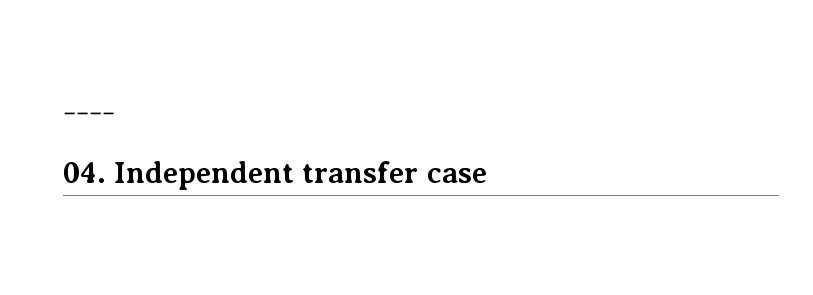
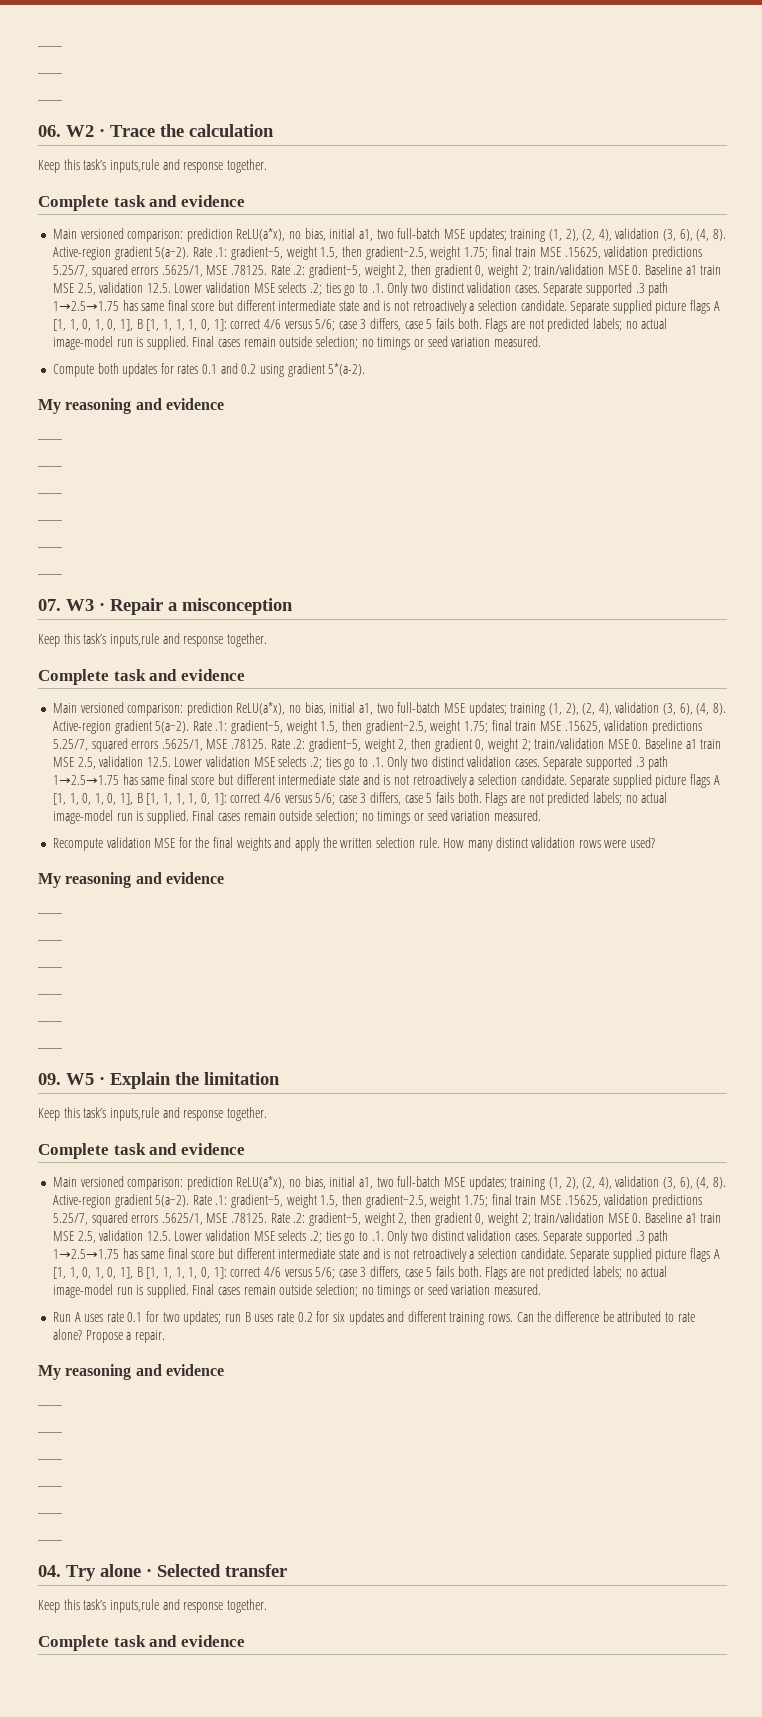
[63,111,115,115] [63,161,487,190] ____ // 04. Independent transfer case -> [37,45,62,47] [37,72,62,74] [37,99,62,101] [38,124,274,137] [38,159,267,173] [38,195,245,211] [52,228,727,242] [52,246,702,260] [52,264,722,278] [52,282,669,296] [52,300,720,314] [52,318,668,332] [52,336,541,350] [52,363,366,377] [38,398,224,414] [37,438,62,440] [37,465,62,467] [37,492,62,494] [37,519,62,521] [37,546,62,548] [37,573,62,575] [38,598,293,615] [38,633,267,647] [38,669,245,685] [52,702,727,716] [52,720,702,734] [52,738,722,752] [52,756,669,770] [52,774,720,788] [52,792,668,806] [52,810,541,824] [52,837,656,851] [38,872,224,888] [37,912,62,914] [37,939,62,941] [37,966,62,968] [37,993,62,995] [37,1020,62,1022] [37,1047,62,1049] [38,1072,280,1089] [38,1107,267,1121] [38,1143,245,1159] [52,1176,727,1190] [52,1194,702,1208] [52,1212,722,1226] [52,1230,669,1244] [52,1248,720,1262] [52,1266,668,1280] [52,1284,541,1298] [52,1311,695,1325] [52,1329,165,1343] [38,1364,224,1380] [37,1404,62,1406] [37,1431,62,1433] [37,1458,62,1460] [37,1485,62,1487] [37,1512,62,1514] [37,1539,62,1541] [38,1564,287,1581] [38,1599,267,1613] [38,1635,245,1651] ____ // ____ // ____ // 06. W2 · Trace the calculation // Keep this task’s inputs,rule and response together. // Complete task and evidence // Main versioned comparison: prediction ReLU(a*x), no bias, initial a1, two full-batch MSE updates; training (1, 2), (2, 4), validation (3, 6), (4, 8). Active-region gradient 5(a−2). Rate .1: gradient−5, weight 1.5, then gradient−2.5, weight 1.75; final train MSE .15625, validation predictions 5.25/7, squared errors .5625/1, MSE .78125. Rate .2: gradient−5, weight 2, then gradient 0, weight 2; train/validation MSE 0. Baseline a1 train MSE 2.5, validation 12.5. Lower validation MSE selects .2; ties go to .1. Only two distinct validation cases. Separate supported .3 path 1→2.5→1.75 has same final score but different intermediate state and is not retroactively a selection candidate. Separate supplied picture flags A [1, 1, 0, 1, 0, 1], B [1, 1, 1, 1, 0, 1]: correct 4/6 versus 5/6; case 3 differs, case 5 fails both. Flags are not predicted labels; no actual image-model run is supplied. Final cases remain outside selection; no timings or seed variation measured. // Compute both updates for rates 0.1 and 0.2 using gradient 5*(a-2). // My reasoning and evidence // ____ // ____ // ____ // ____ // ____ // ____ // 07. W3 · Repair a misconception // Keep this task’s inputs,rule and response together. // Complete task and evidence // Main versioned comparison: prediction ReLU(a*x), no bias, initial a1, two full-batch MSE updates; training (1, 2), (2, 4), validation (3, 6), (4, 8). Active-region gradient 5(a−2). Rate .1: gradient−5, weight 1.5, then gradient−2.5, weight 1.75; final train MSE .15625, validation predictions 5.25/7, squared errors .5625/1, MSE .78125. Rate .2: gradient−5, weight 2, then gradient 0, weight 2; train/validation MSE 0. Baseline a1 train MSE 2.5, validation 12.5. Lower validation MSE selects .2; ties go to .1. Only two distinct validation cases. Separate supported .3 path 1→2.5→1.75 has same final score but different intermediate state and is not retroactively a selection candidate. Separate supplied picture flags A [1, 1, 0, 1, 0, 1], B [1, 1, 1, 1, 0, 1]: correct 4/6 versus 5/6; case 3 differs, case 5 fails both. Flags are not predicted labels; no actual image-model run is supplied. Final cases remain outside selection; no timings or seed variation measured. // Recompute validation MSE for the final weights and apply the written selection rule. How many distinct validation rows were used? // My reasoning and evidence // ____ // ____ // ____ // ____ // ____ // ____ // 09. W5 · Explain the limitation // Keep this task’s inputs,rule and response together. // Complete task and evidence // Main versioned comparison: prediction ReLU(a*x), no bias, initial a1, two full-batch MSE updates; training (1, 2), (2, 4), validation (3, 6), (4, 8). Active-region gradient 5(a−2). Rate .1: gradient−5, weight 1.5, then gradient−2.5, weight 1.75; final train MSE .15625, validation predictions 5.25/7, squared errors .5625/1, MSE .78125. Rate .2: gradient−5, weight 2, then gradient 0, weight 2; train/validation MSE 0. Baseline a1 train MSE 2.5, validation 12.5. Lower validation MSE selects .2; ties go to .1. Only two distinct validation cases. Separate supported .3 path 1→2.5→1.75 has same final score but different intermediate state and is not retroactively a selection candidate. Separate supplied picture flags A [1, 1, 0, 1, 0, 1], B [1, 1, 1, 1, 0, 1]: correct 4/6 versus 5/6; case 3 differs, case 5 fails both. Flags are not predicted labels; no actual image-model run is supplied. Final cases remain outside selection; no timings or seed variation measured. // Run A uses rate 0.1 for two updates; run B uses rate 0.2 for six updates and different training rows. Can the difference be attributed to rate alone? Propose a repair. // My reasoning and evidence // ____ // ____ // ____ // ____ // ____ // ____ // 04. Try alone · Selected transfer // Keep this task’s inputs,rule and response together. // Complete task and evidence

